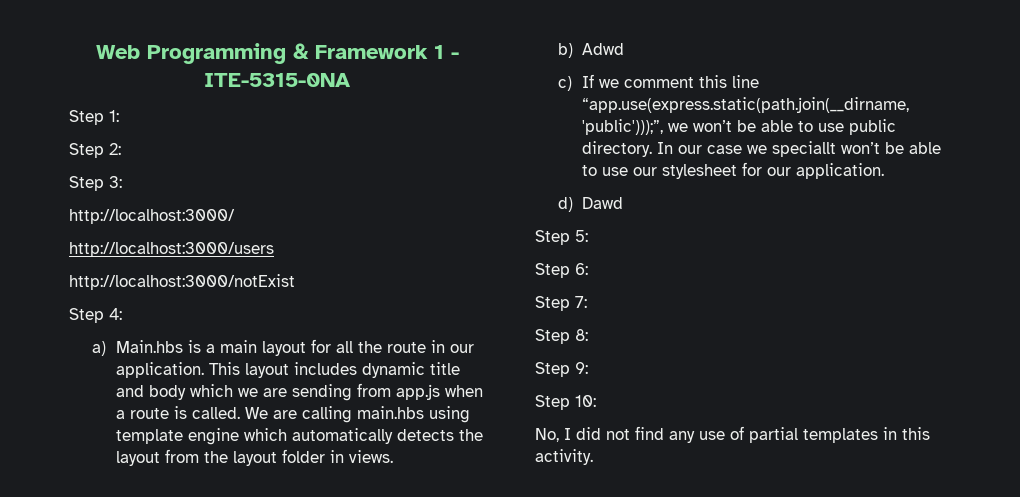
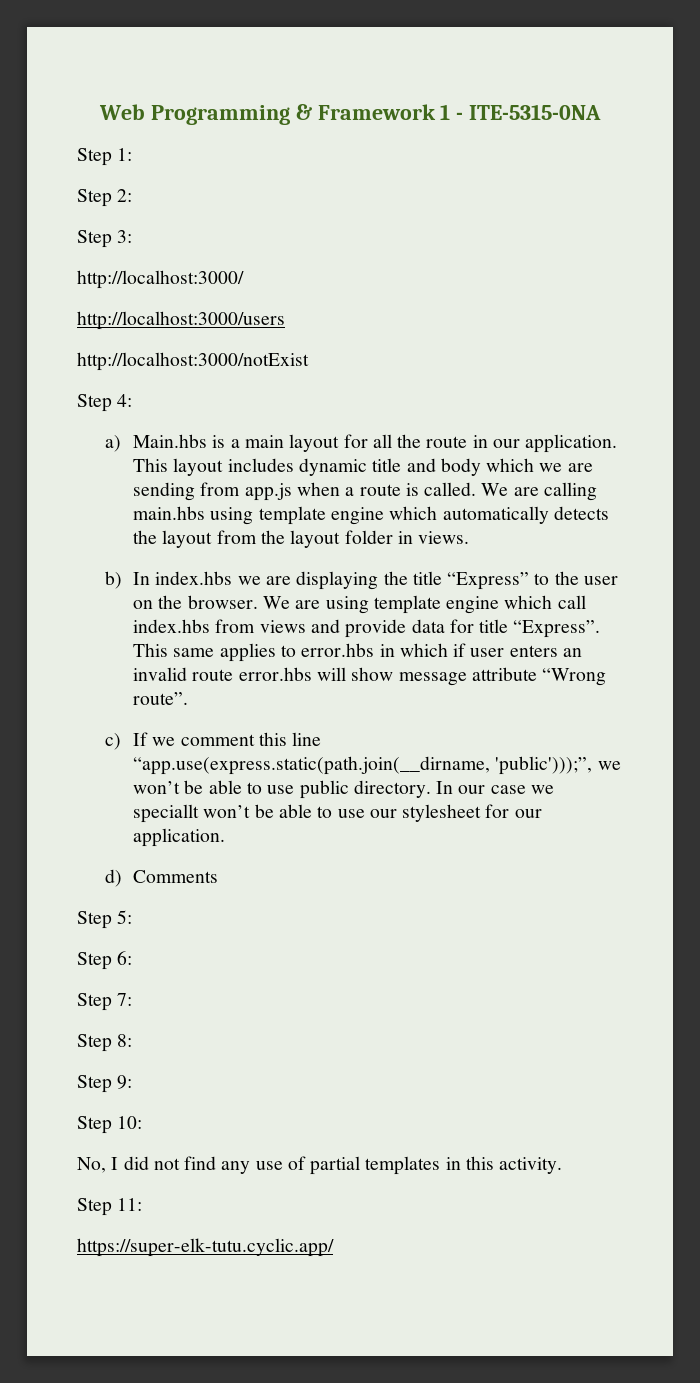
[581,43,624,55] Adwd -> [133,571,618,590] [133,595,586,614] [133,619,601,638] [133,643,582,662] [133,667,607,686] [133,692,189,705] In index.hbs we are displaying the title “Express” to the user on the browser. We are using template engine which call index.hbs from views and provide data for title “Express”. This same applies to error.hbs in which if user enters an invalid route error.hbs will show message attribute “Wrong route”.
[581,197,623,209] Dawd -> [133,870,219,883] Comments
(593, 457) none -> [77,1198,143,1216] [77,1238,334,1257] // Step 11: // https://super-elk-tutu.cyclic.app/

